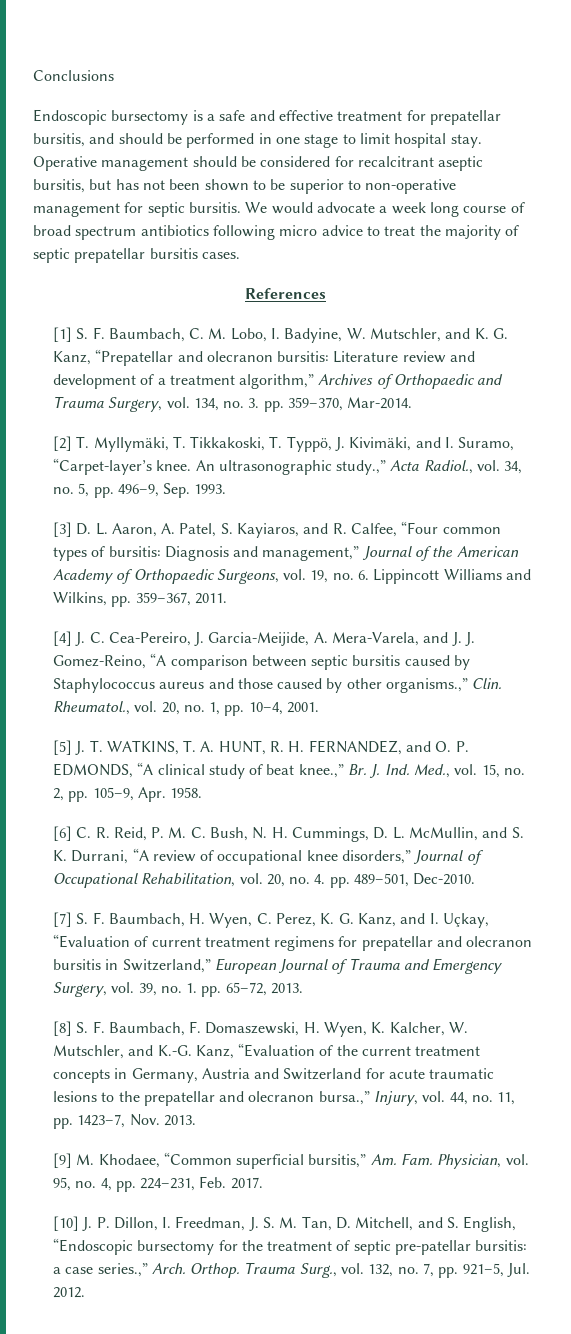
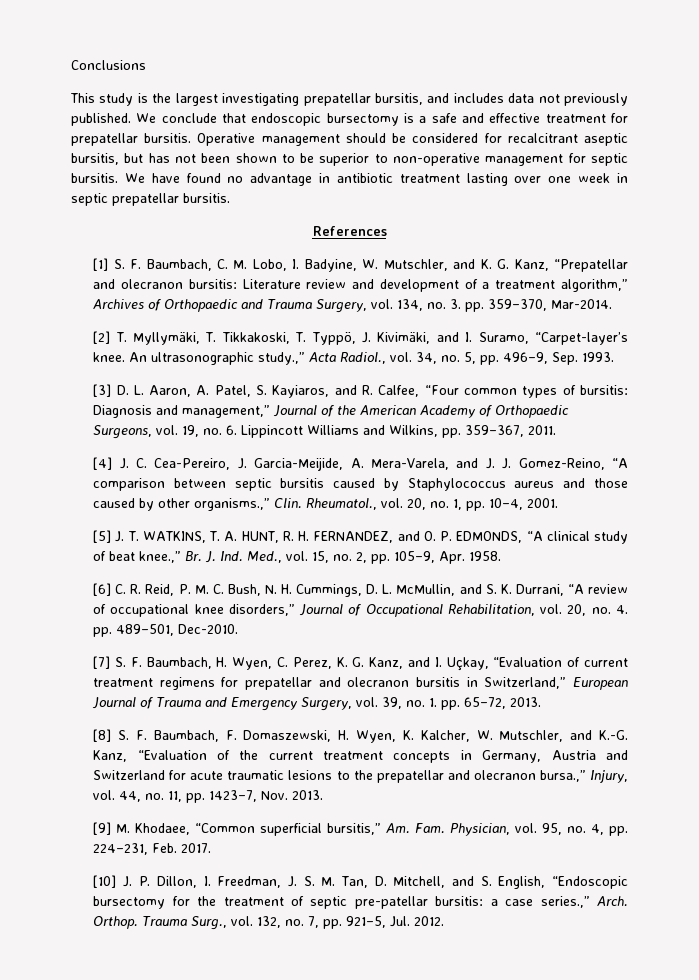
[33,109,107,125] Endoscopic -> [70,93,629,106] [71,113,322,126] This study is the largest investigating prepatellar bursitis, and includes data not previously published. We conclude that endoscopic
[33,133,482,148] bursitis, and should be performed in one stage to limit hospital stay. -> [144,133,192,143] bursitis.
[271,202,525,217] [33,225,520,240] [33,248,240,263] would advocate a week long course of broad spectrum antibiotics following micro advice to treat the majority of septic prepatellar bursitis cases. -> [151,173,628,186] [71,193,230,206] have found no advantage in antibiotic treatment lasting over one week in septic prepatellar bursitis.

